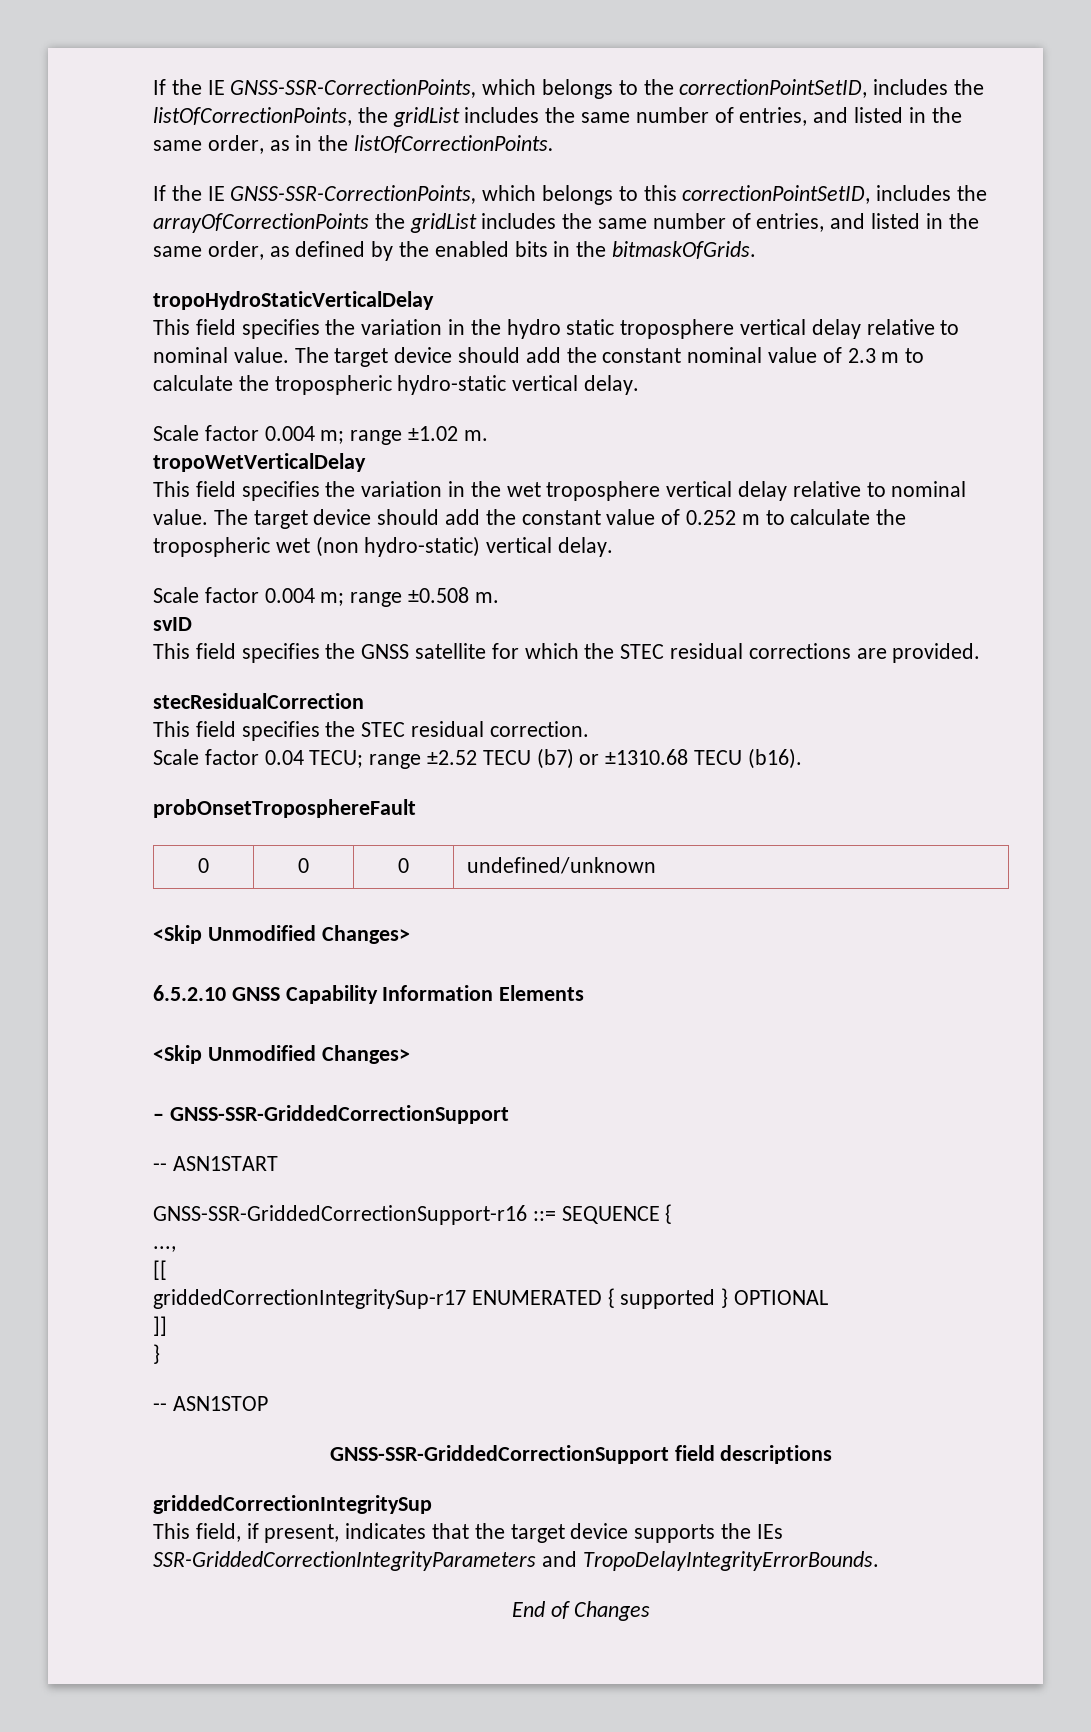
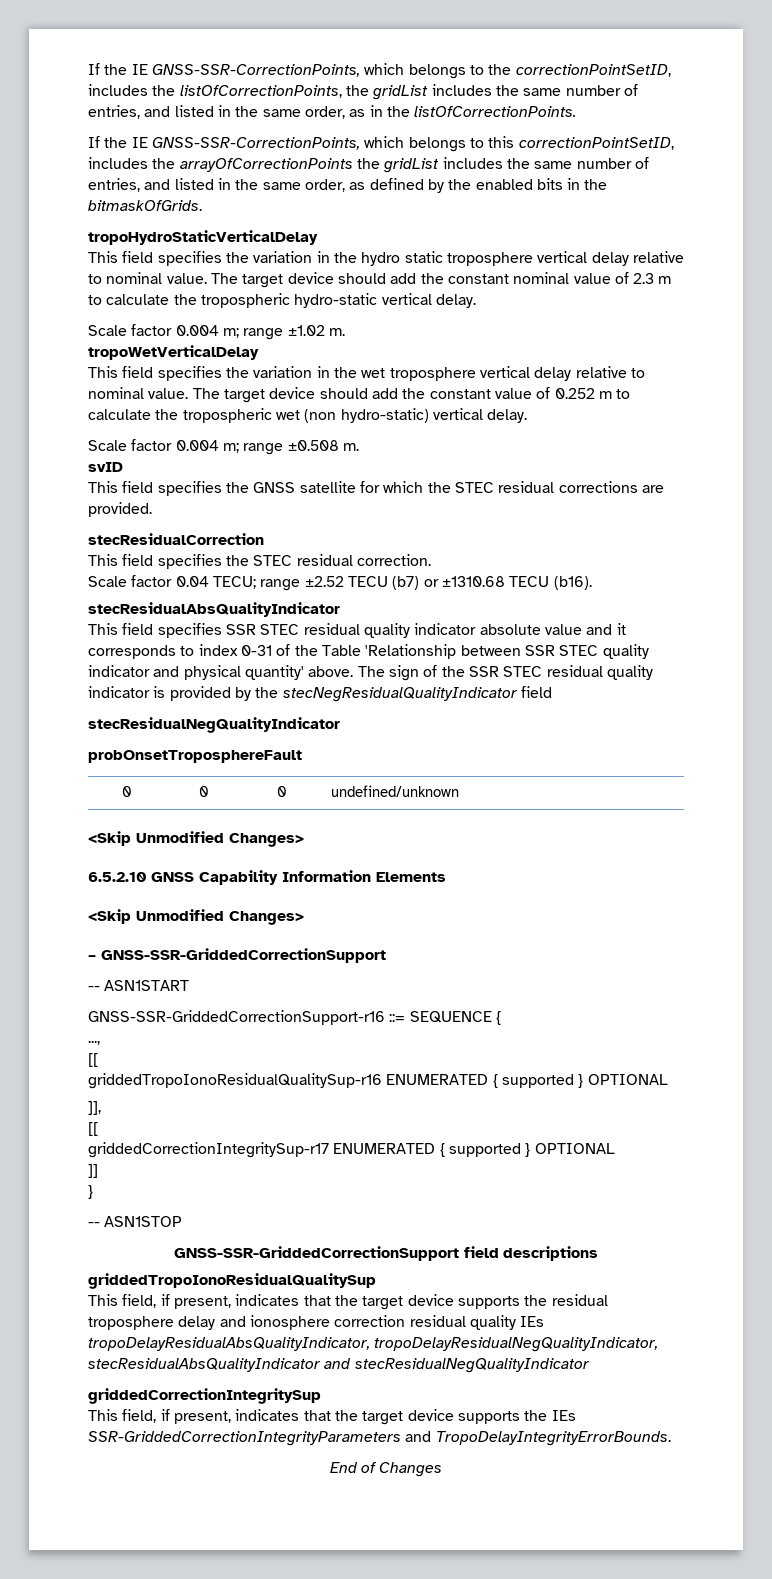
(802, 758) none -> [88,602,340,617] [88,623,626,638] [88,644,649,659] [88,665,653,681] [88,686,552,702] [88,717,340,733] // stecResidualAbsQualityIndicator // This field specifies SSR STEC residual quality indicator absolute value and it corresponds to index 0-31 of the Table 'Relationship between SSR STEC quality indicator and physical quantity' above. The sign of the SSR STEC residual quality indicator is provided by the stecNegResidualQualityIndicator field // stecResidualNegQualityIndicator
(167, 1270) none -> [88,1073,668,1089] [88,1101,101,1115] [88,1122,98,1136] // griddedTropoIonoResidualQualitySup-r16 ENUMERATED { supported } OPTIONAL // ]], // [[
(833, 1454) none -> [88,1273,376,1289] [88,1294,608,1310] [88,1315,545,1330] [88,1337,659,1352] [88,1358,590,1373] // griddedTropoIonoResidualQualitySup // This field, if present, indicates that the target device supports the residual troposphere delay and ionosphere correction residual quality IEs tropoDelayResidualAbsQualityIndicator, tropoDelayResidualNegQualityIndicator, stecResidualAbsQualityIndicator and stecResidualNegQualityIndicator

